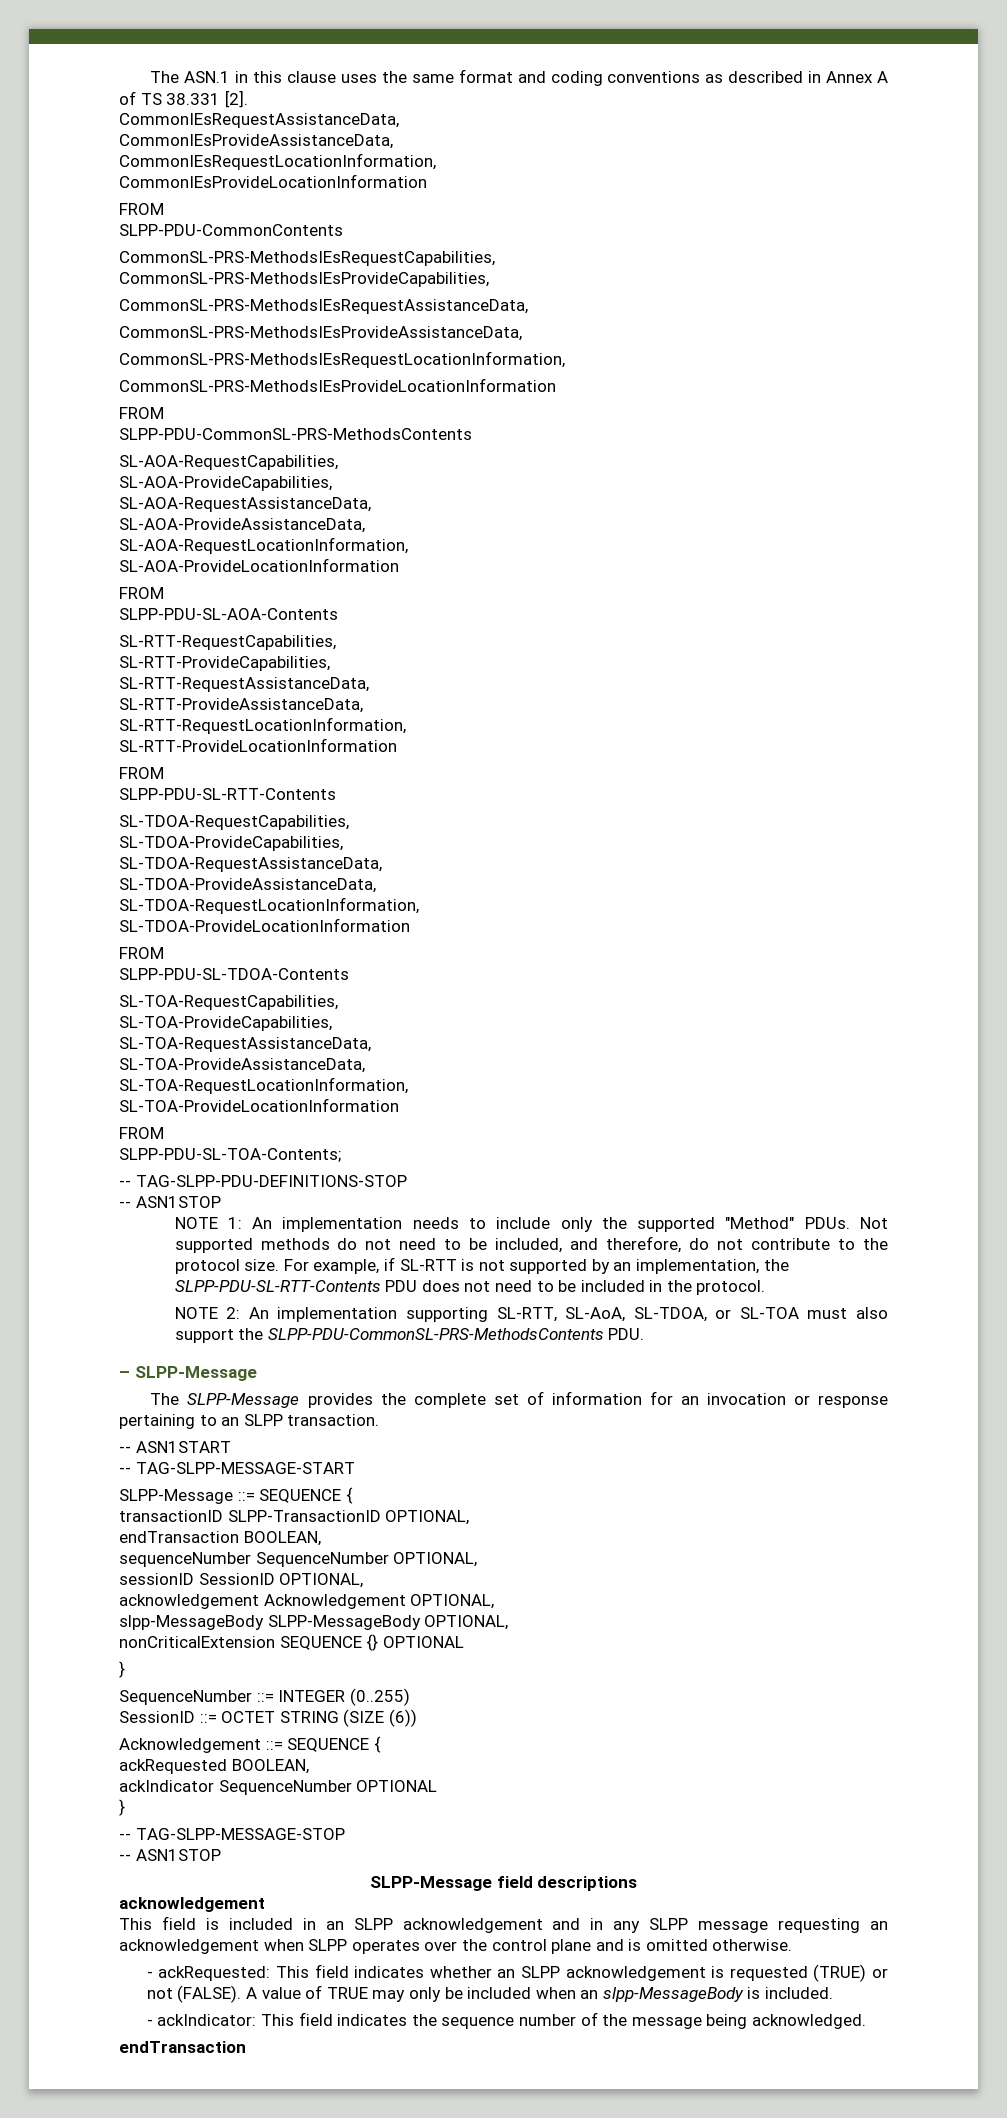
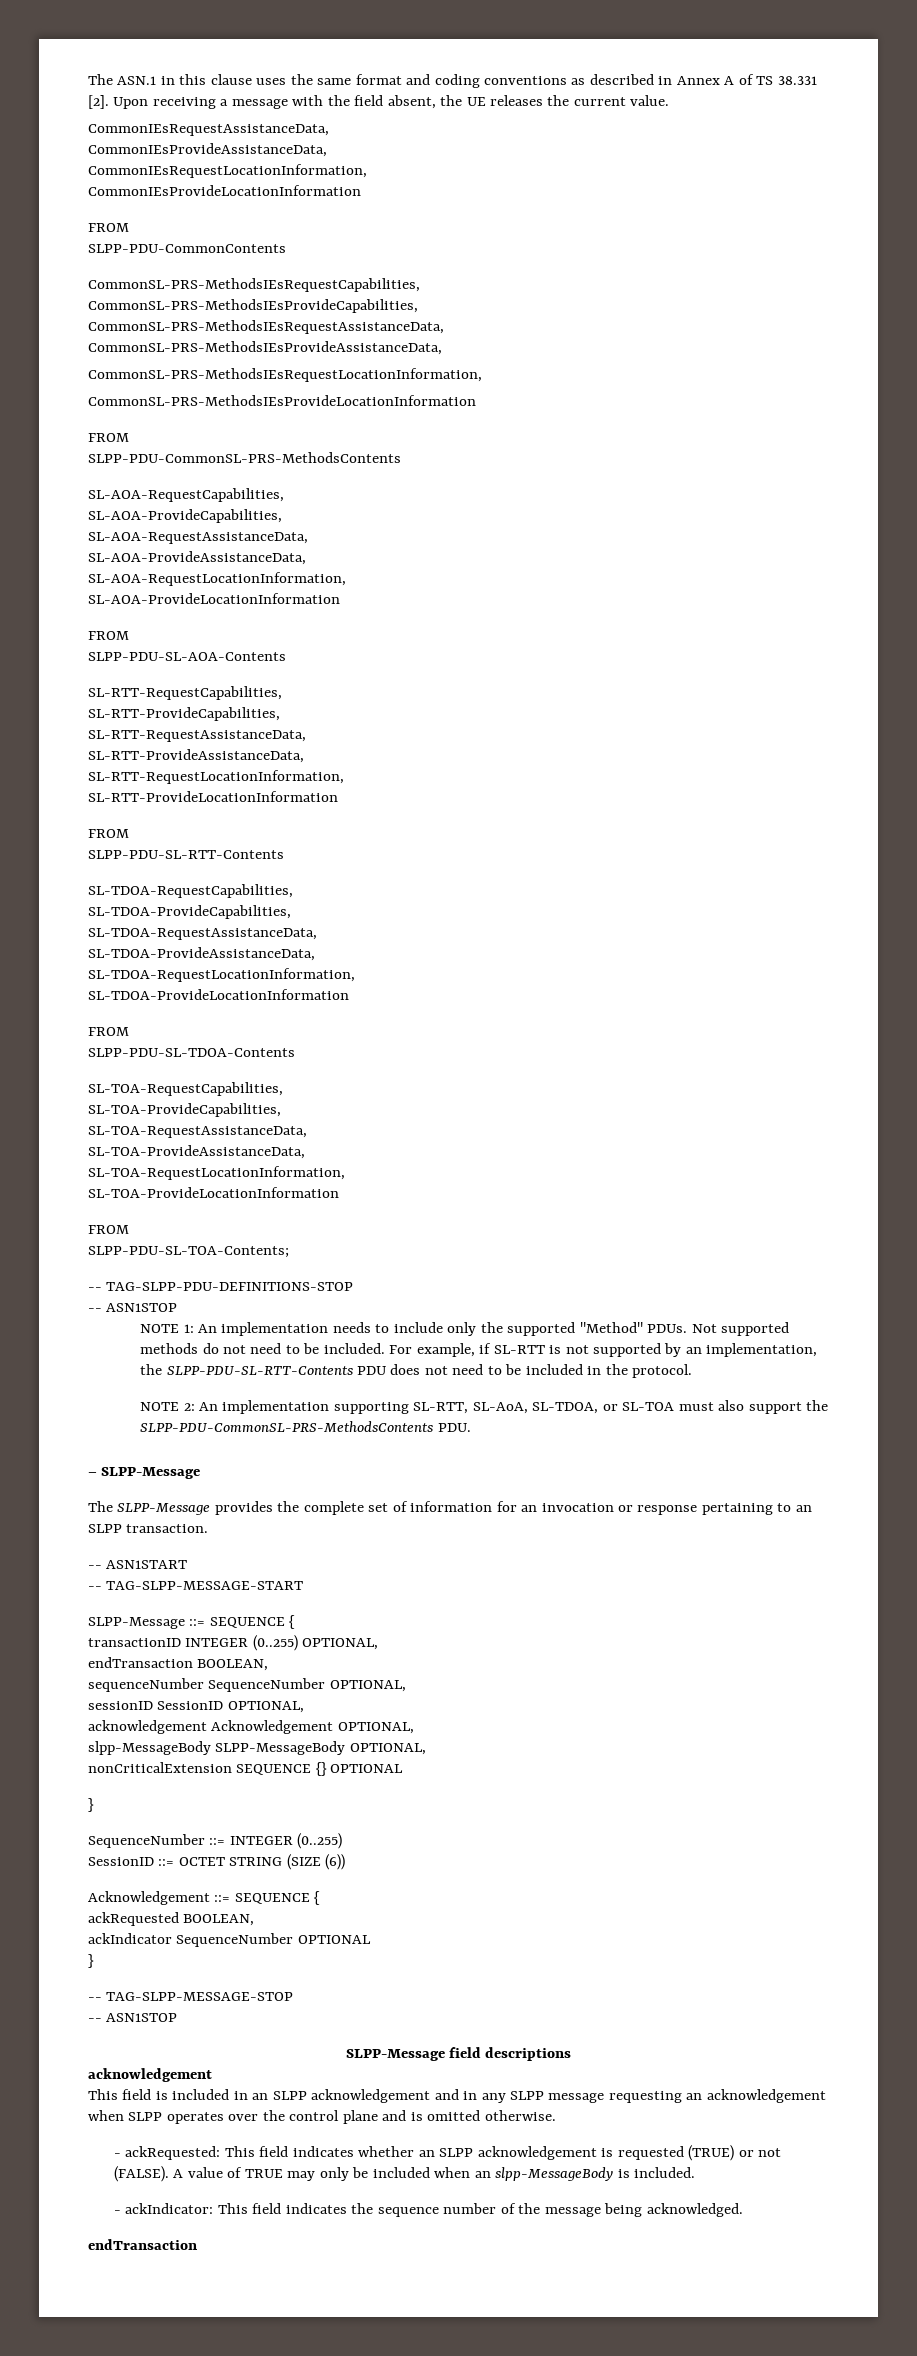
(248, 99) none -> [113,95,670,109] Upon receiving a message with the field absent, the UE releases the current value.
[495,1236,889,1253] [174,1259,280,1274] included, and therefore, do not contribute to the protocol size. -> [323,1343,385,1354] included.
[227,1510,381,1522] SLPP-TransactionID -> [185,1635,298,1651] INTEGER (0..255)

